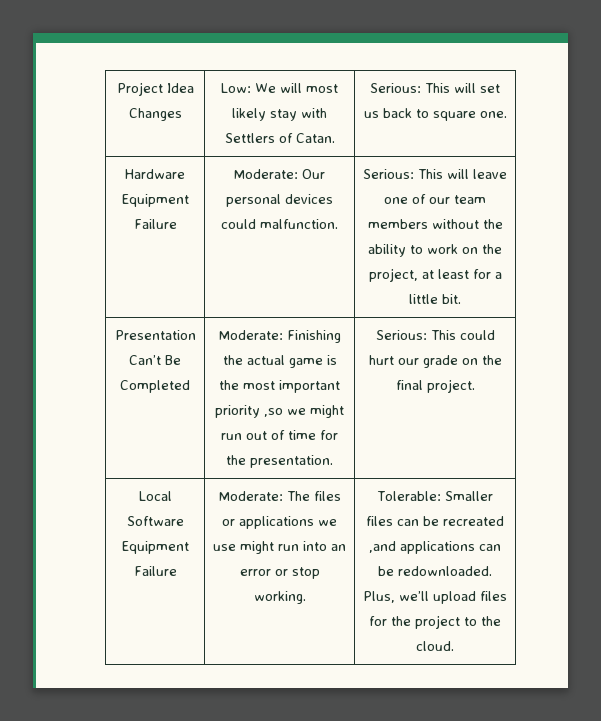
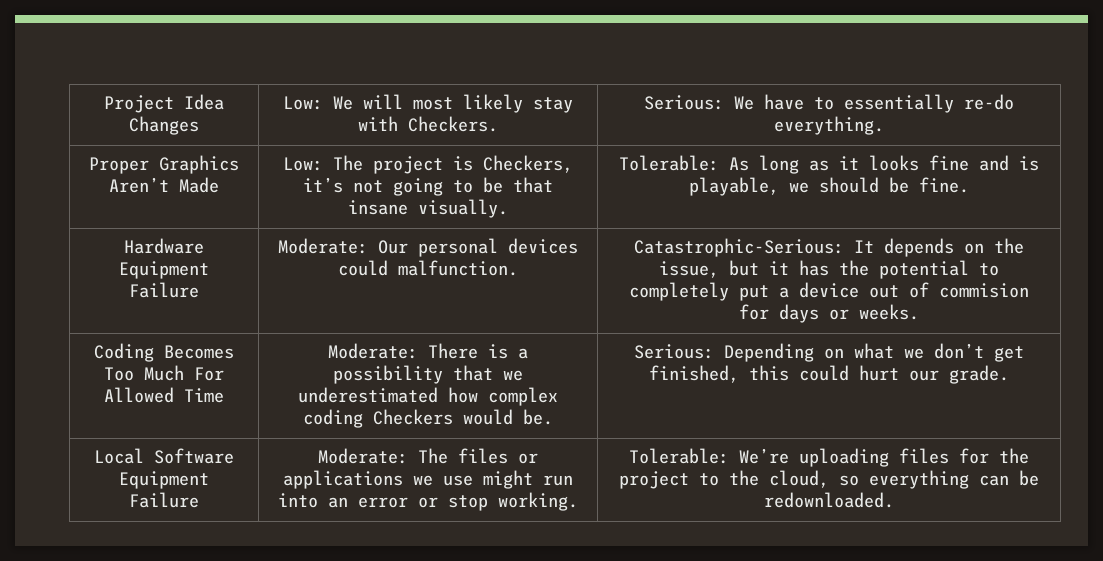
[224,133,335,143] [370,83,500,93] [363,108,507,121] Settlers of Catan. | Serious: This will set us back to square one. -> [407,116,498,132] [644,94,1014,113] [774,116,884,135] [89,155,239,174] [109,177,219,193] [283,155,573,174] [303,177,553,196] [347,199,508,218] [619,155,1039,174] [689,177,969,196] Checkers. | Serious: We have to essentially re-do everything. // Proper Graphics Aren’t Made | Low: The project is Checkers, it’s not going to be that insane visually. | Tolerable: As long as it looks fine and is playable, we should be fine.
[363,169,507,179] [384,194,486,204] [367,219,503,229] [368,244,502,257] [368,268,502,282] [409,294,461,304] [114,330,196,340] [129,355,181,365] [120,380,190,393] [218,330,341,343] [222,355,337,368] [219,380,340,393] [215,405,344,418] [221,430,338,440] [226,455,333,468] [375,330,495,340] [368,355,502,368] [395,379,475,393] Serious: This will leave one of our team members without the ability to work on the project, at least for a little bit. // Presentation Can’t Be Completed | Moderate: Finishing the actual game is the most important priority ,so we might run out of time for the presentation. | Serious: This could hurt our grade on the final project. -> [634,238,1024,257] [659,260,999,279] [629,282,1029,301] [739,304,919,323] [94,343,234,362] [104,365,224,381] [104,387,224,403] [328,343,528,359] [333,365,523,384] [298,387,558,406] [303,409,553,428] [634,343,1024,362] [649,365,1009,384] Catastrophic-Serious: It depends on the issue, but it has the potential to completely put a device out of commision for days or weeks. // Coding Becomes Too Much For Allowed Time | Moderate: There is a possibility that we underestimated how complex coding Checkers would be. | Serious: Depending on what we don’t get finished, this could hurt our grade.
[444,491,493,501] [366,516,504,526] [369,541,501,554] [378,566,492,576] [363,591,476,604] Smaller files can be recreated ,and applications can be redownloaded. Plus, we’ll upload -> [739,448,889,467] We’re uploading
[416,641,454,651] cloud. -> [769,470,1039,489] [764,492,894,508] cloud, so everything can be redownloaded.

